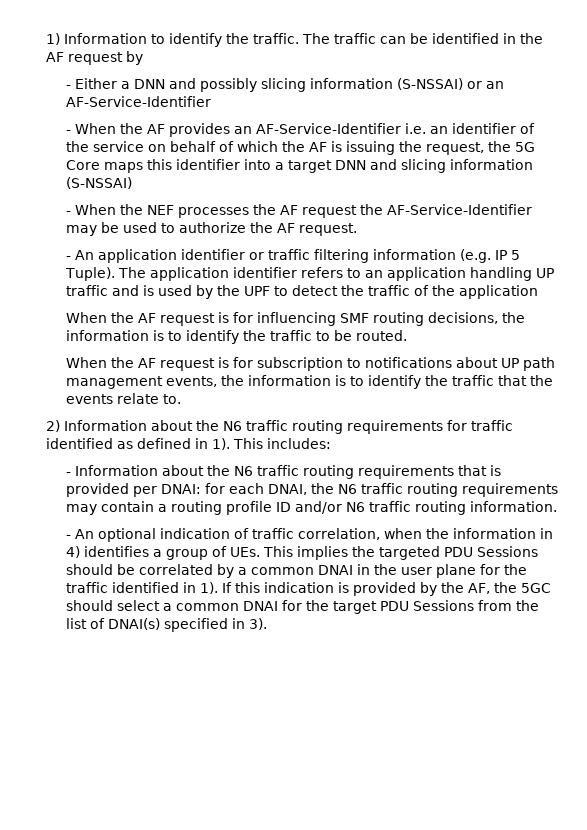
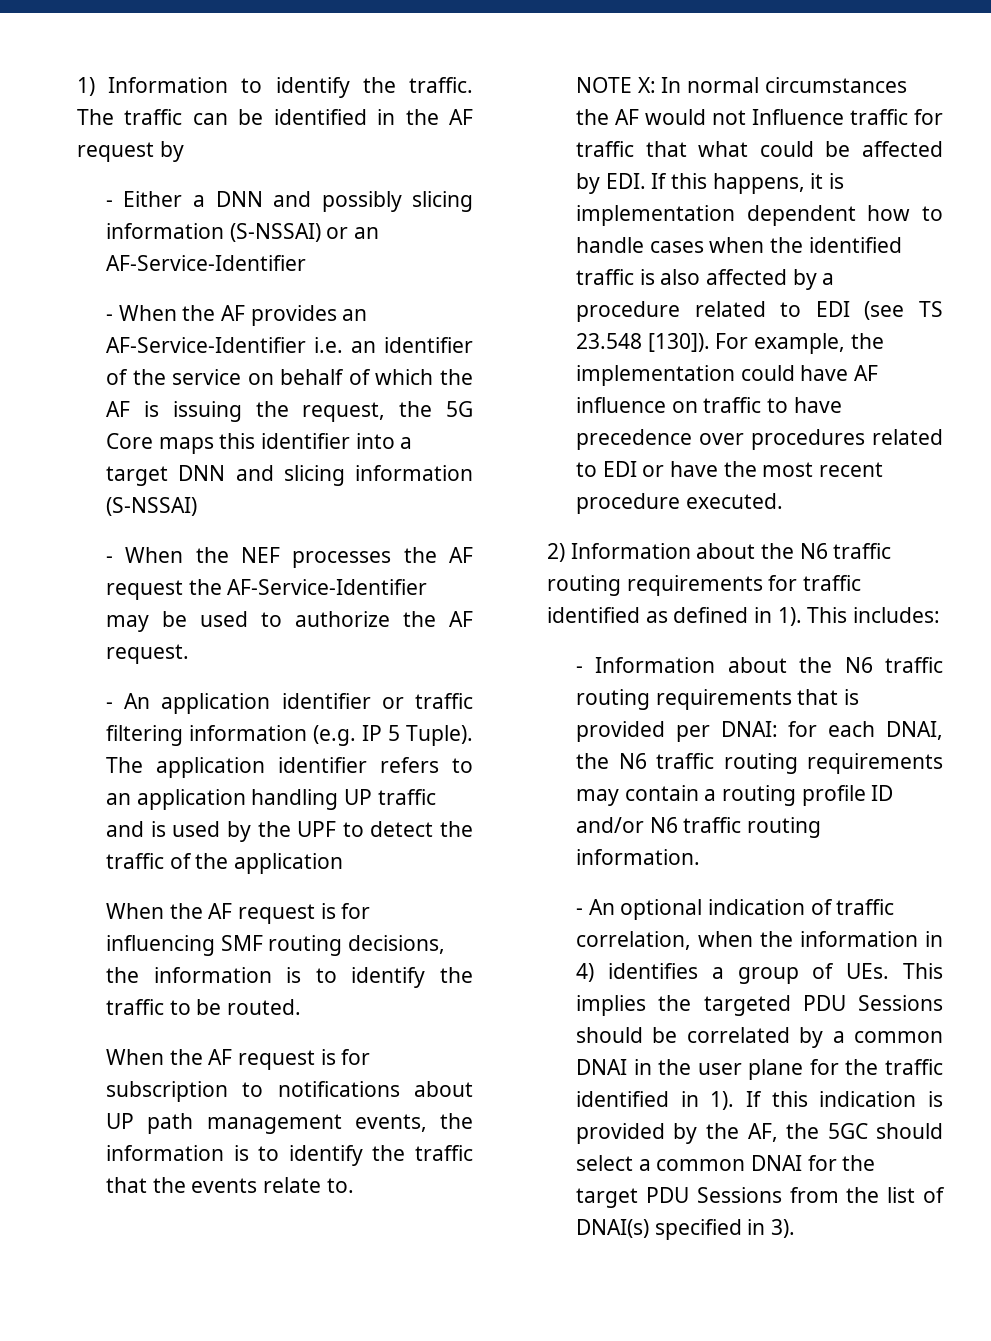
(182, 399) none -> [575,77,907,93] [575,109,943,125] [575,141,943,157] [575,173,845,194] [575,205,943,226] [575,237,902,253] [575,269,835,290] [575,301,943,322] [575,333,884,354] [575,365,879,386] [575,397,842,413] [575,429,943,450] [575,461,884,477] [575,493,783,514] // NOTE X: In normal circumstances the AF would not Influence traffic for traffic that what could be affected by EDI. If this happens, it is implementation dependent how to handle cases when the identified traffic is also affected by a procedure related to EDI (see TS 23.548 [130]). For example, the implementation could have AF influence on traffic to have precedence over procedures related to EDI or have the most recent procedure executed.

